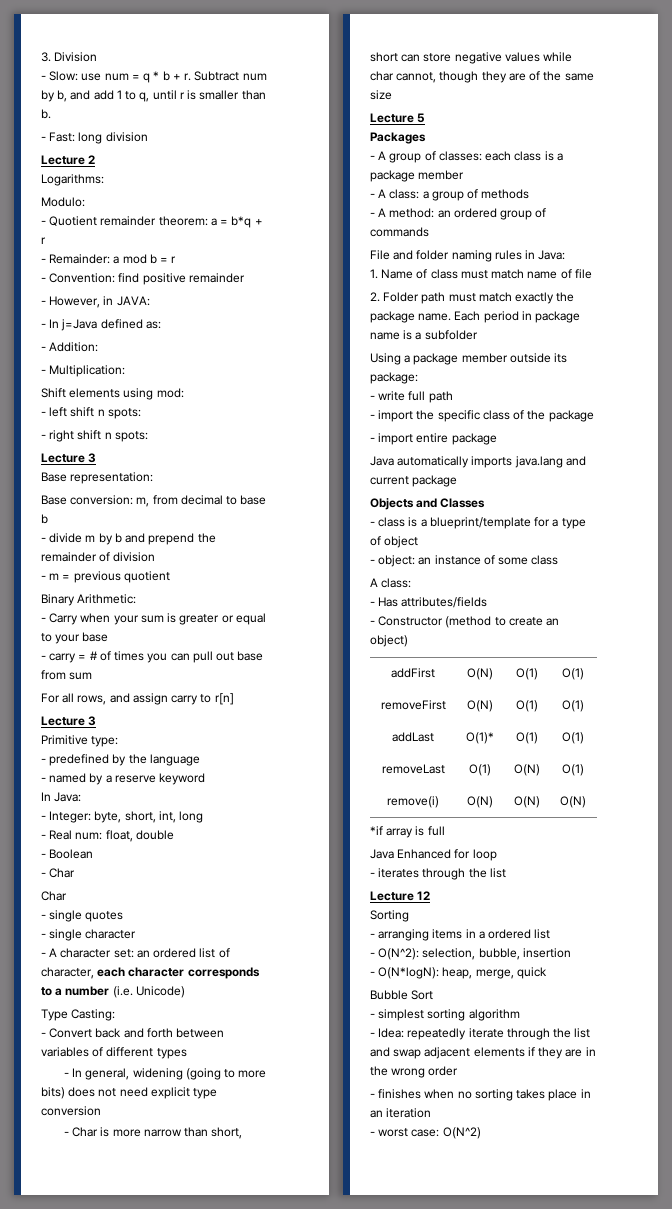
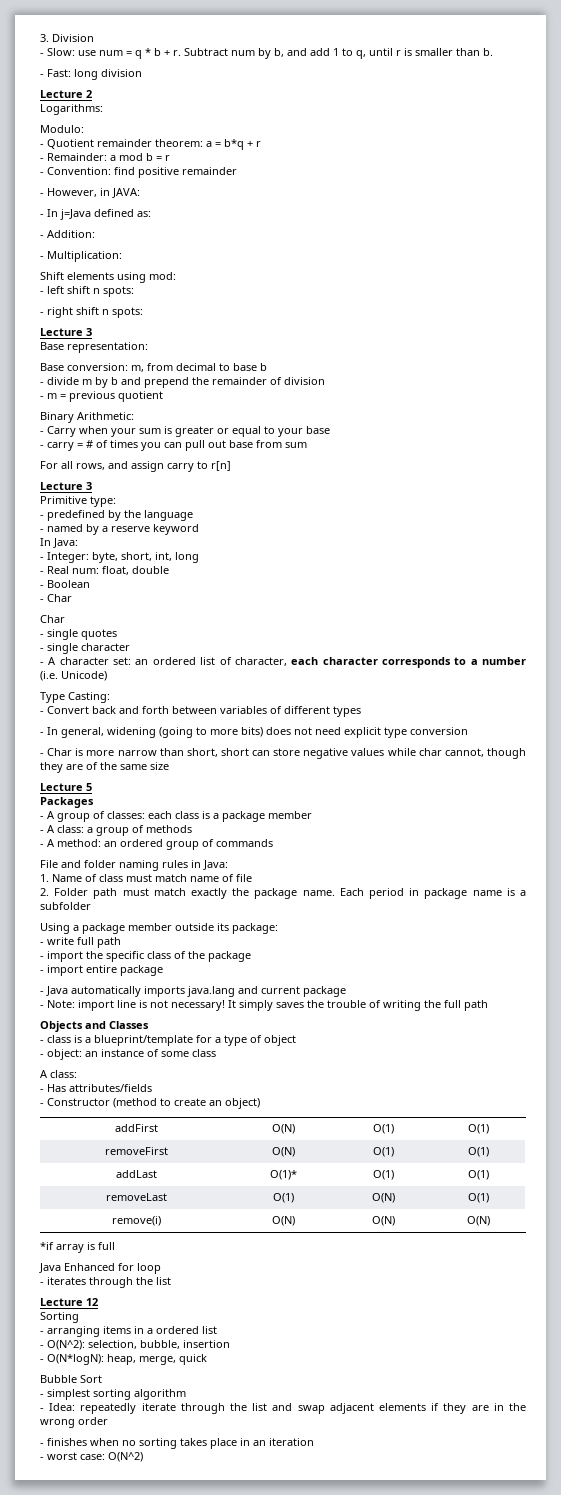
(497, 439) none -> [40,991,44,994] -
(458, 481) none -> [40,1000,488,1011] // - Note: import line is not necessary! It simply saves the trouble of writing the full path

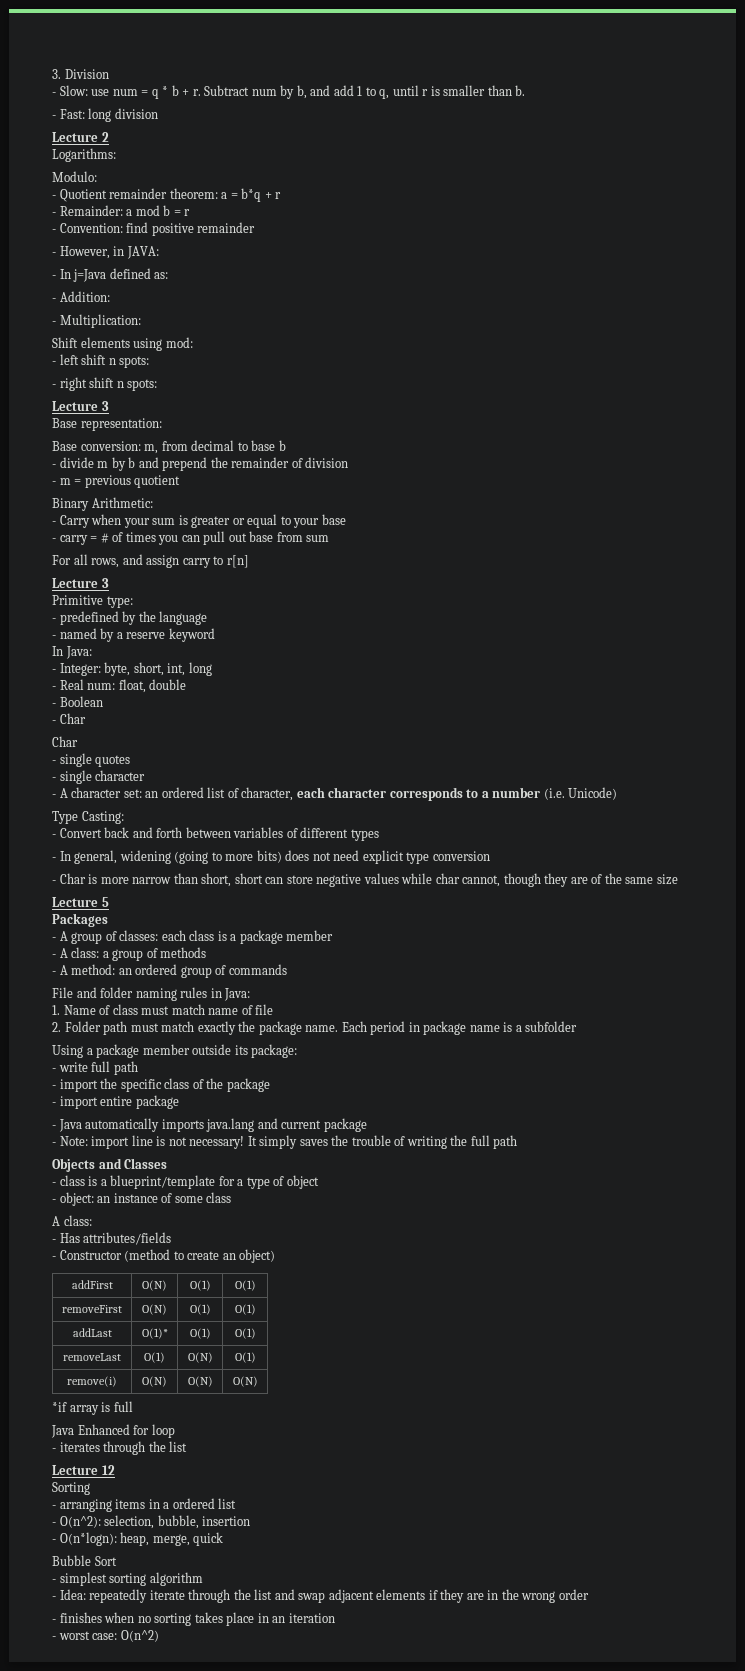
[47,1340,85,1350] O(N^2): -> [59,1516,101,1528] O(n^2):
[47,1354,104,1365] O(N*logN): -> [59,1532,117,1546] O(n*logn):
[108,1452,143,1462] O(N^2) -> [120,1630,159,1642] O(n^2)

